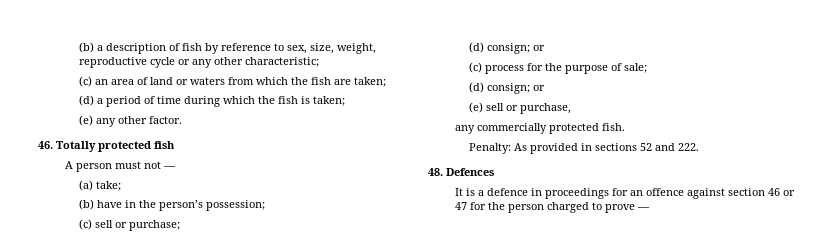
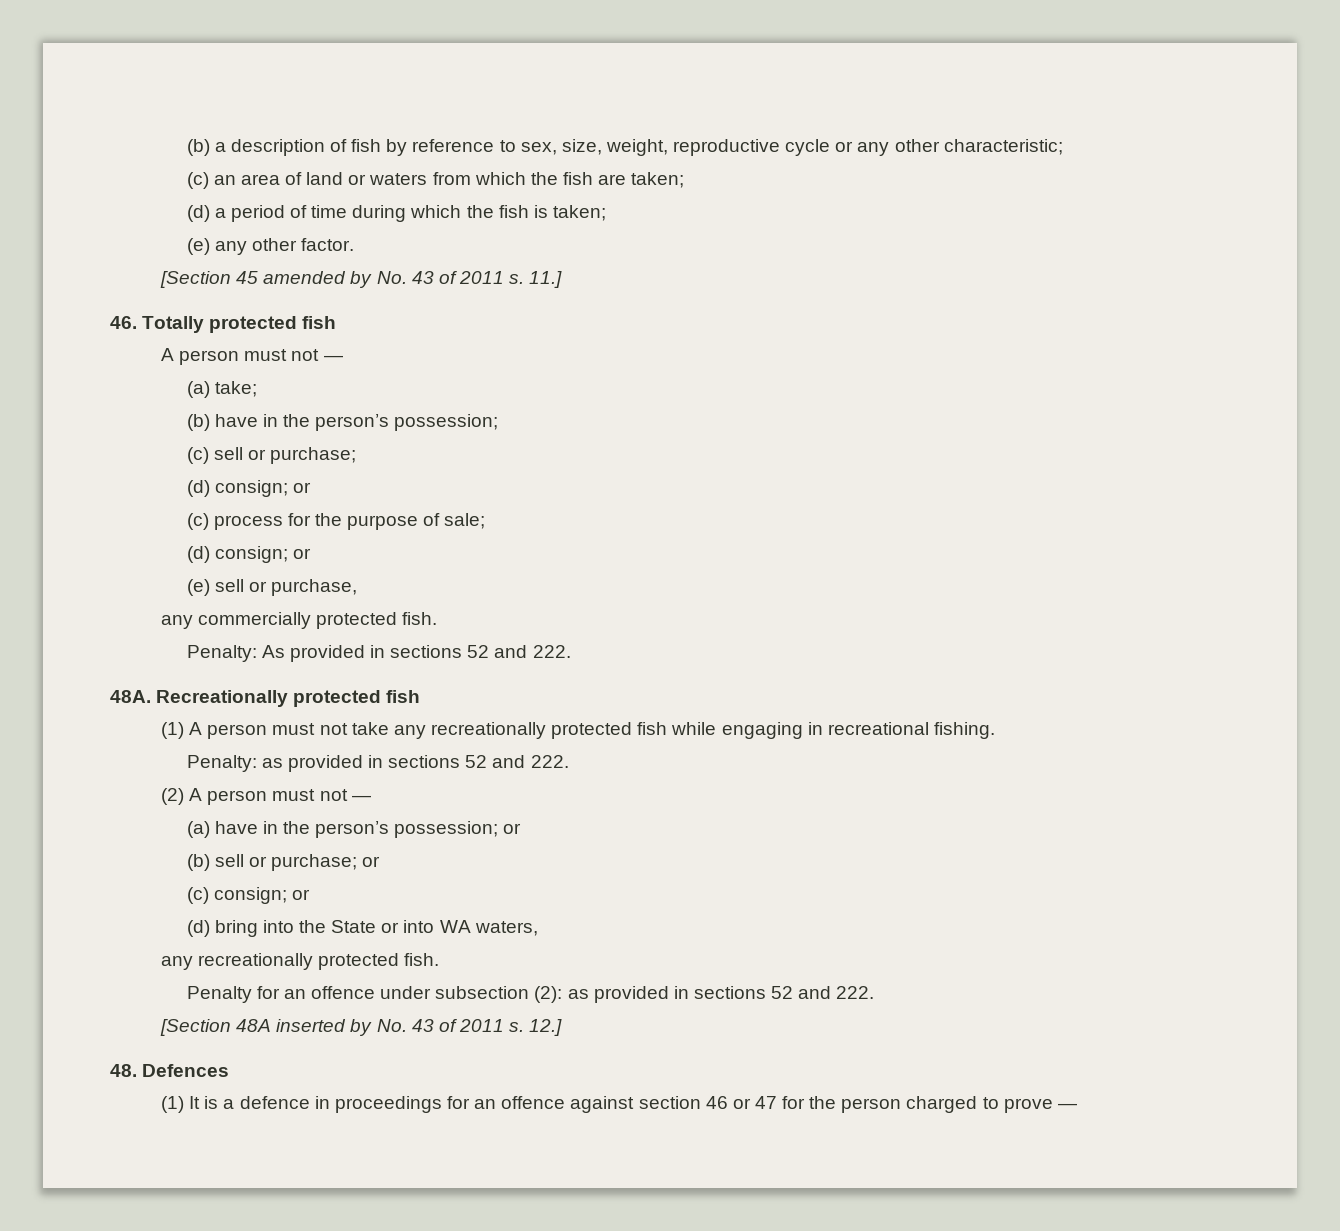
(183, 120) none -> [160,271,563,288] // [Section 45 amended by No. 43 of 2011 s. 11.]
(700, 147) none -> [110,690,421,707] [161,722,995,739] [186,755,569,772] [161,788,371,805] [186,821,522,838] [186,854,381,871] [186,887,310,904] [186,920,538,937] [161,953,440,970] [186,986,875,1003] [160,1019,563,1036] // 48A. Recreationally protected fish // (1) A person must not take any recreationally protected fish while engaging in recreational fishing. // Penalty: as provided in sections 52 and 222. // (2) A person must not — // (a) have in the person’s possession; or // (b) sell or purchase; or // (c) consign; or // (d) bring into the State or into WA waters, // any recreationally protected fish. // Penalty for an offence under subsection (2): as provided in sections 52 and 222. // [Section 48A inserted by No. 43 of 2011 s. 12.]
(494, 172) none -> [161,1096,185,1113] (1)

